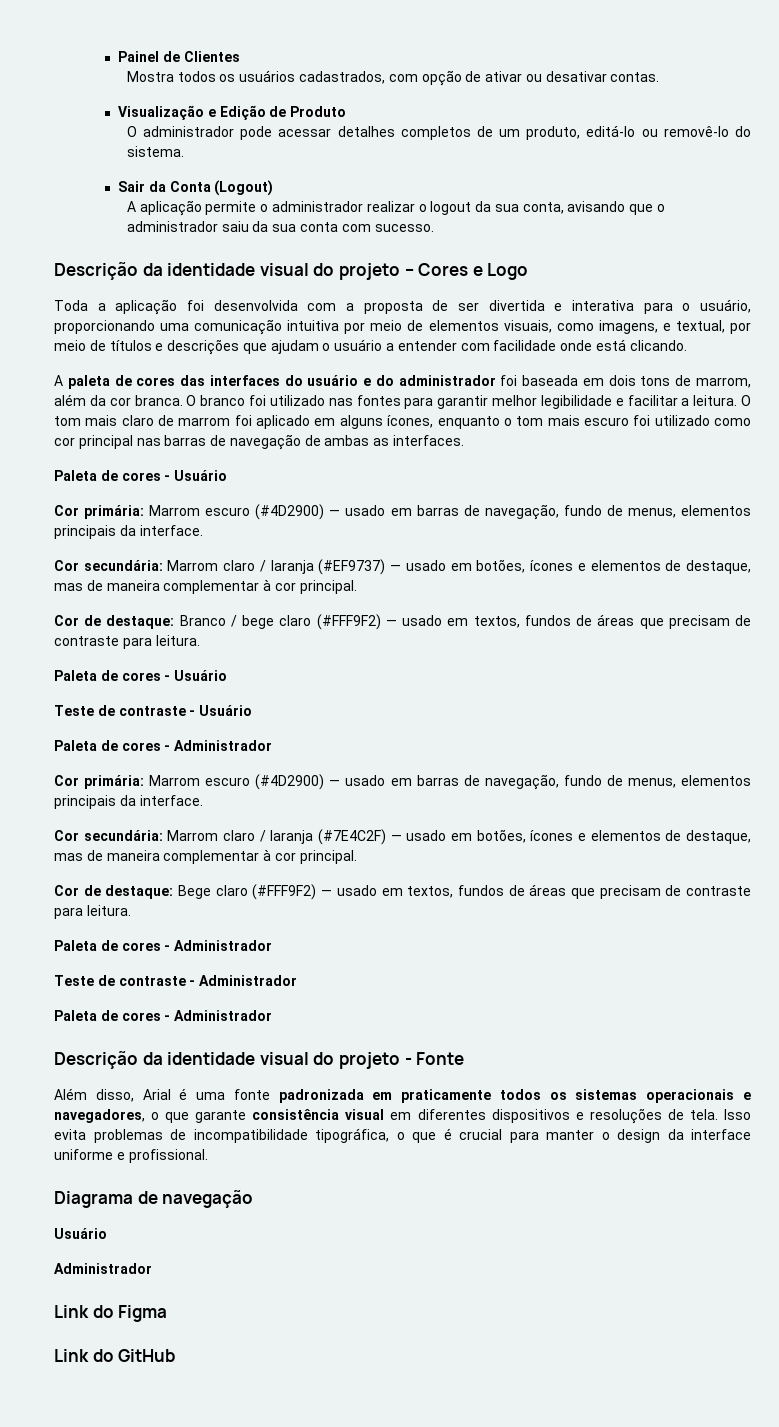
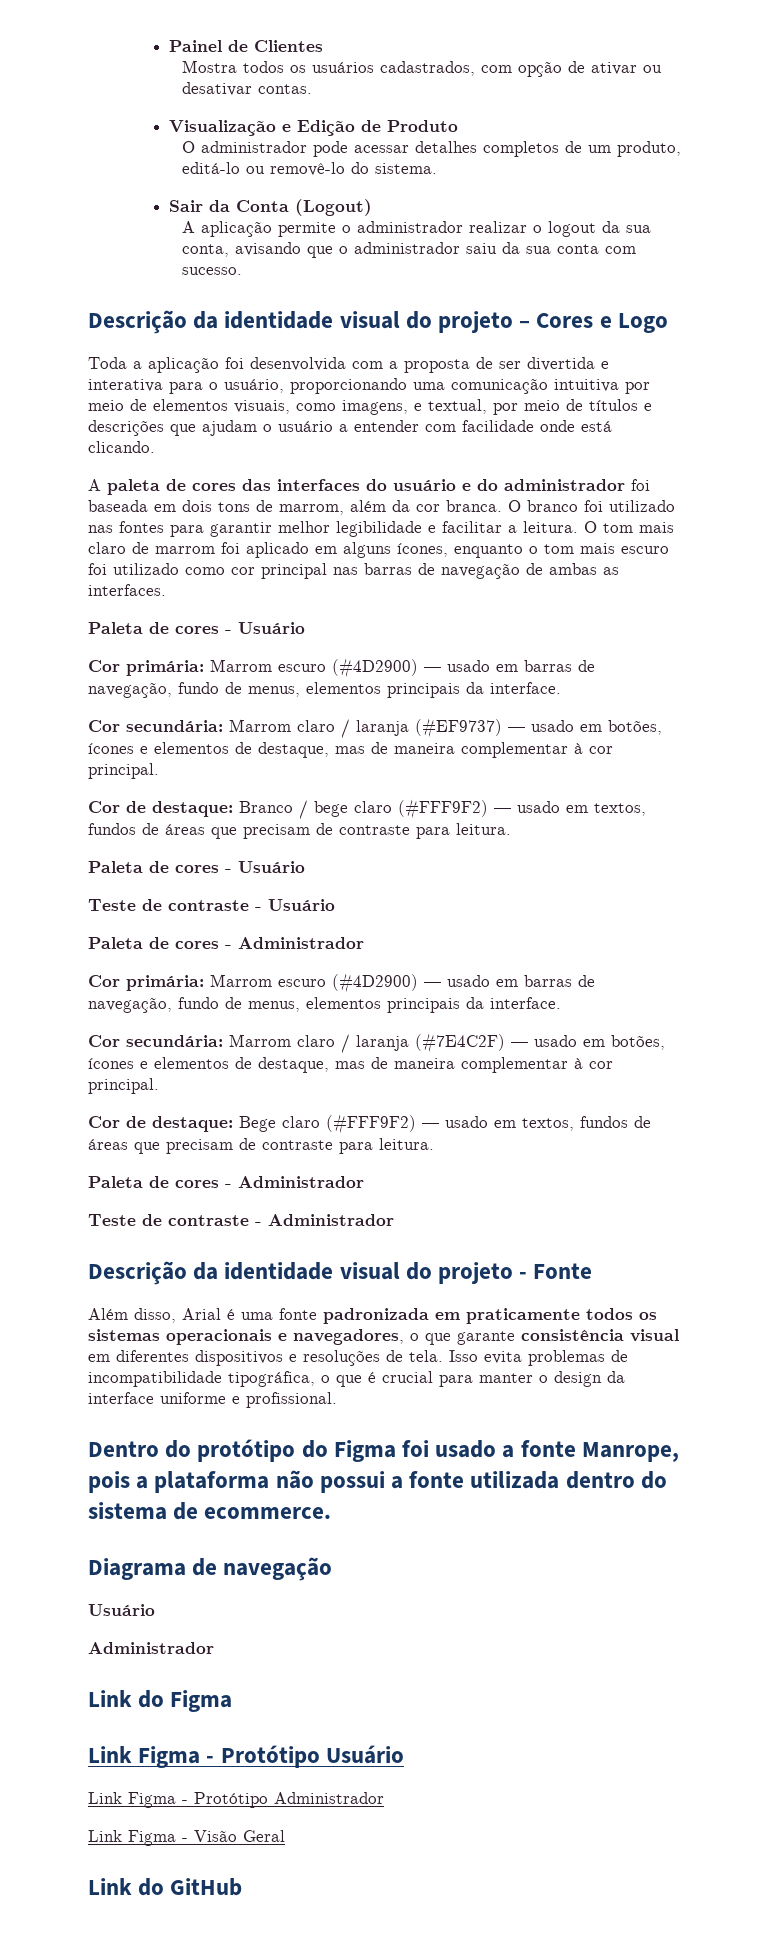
[54,1010,273,1021] // Paleta de cores - Administrador -> (394, 1220) none
(208, 1156) none -> [88,1439,679,1462] [88,1470,667,1493] [88,1502,332,1520] // Dentro do protótipo do Figma foi usado a fonte Manrope, pois a plataforma não possui a fonte utilizada dentro do sistema de ecommerce.
(168, 1313) none -> [88,1745,404,1768] [88,1792,384,1808] [88,1830,285,1846] // Link Figma - Protótipo Usuário // Link Figma - Protótipo Administrador // Link Figma - Visão Geral

